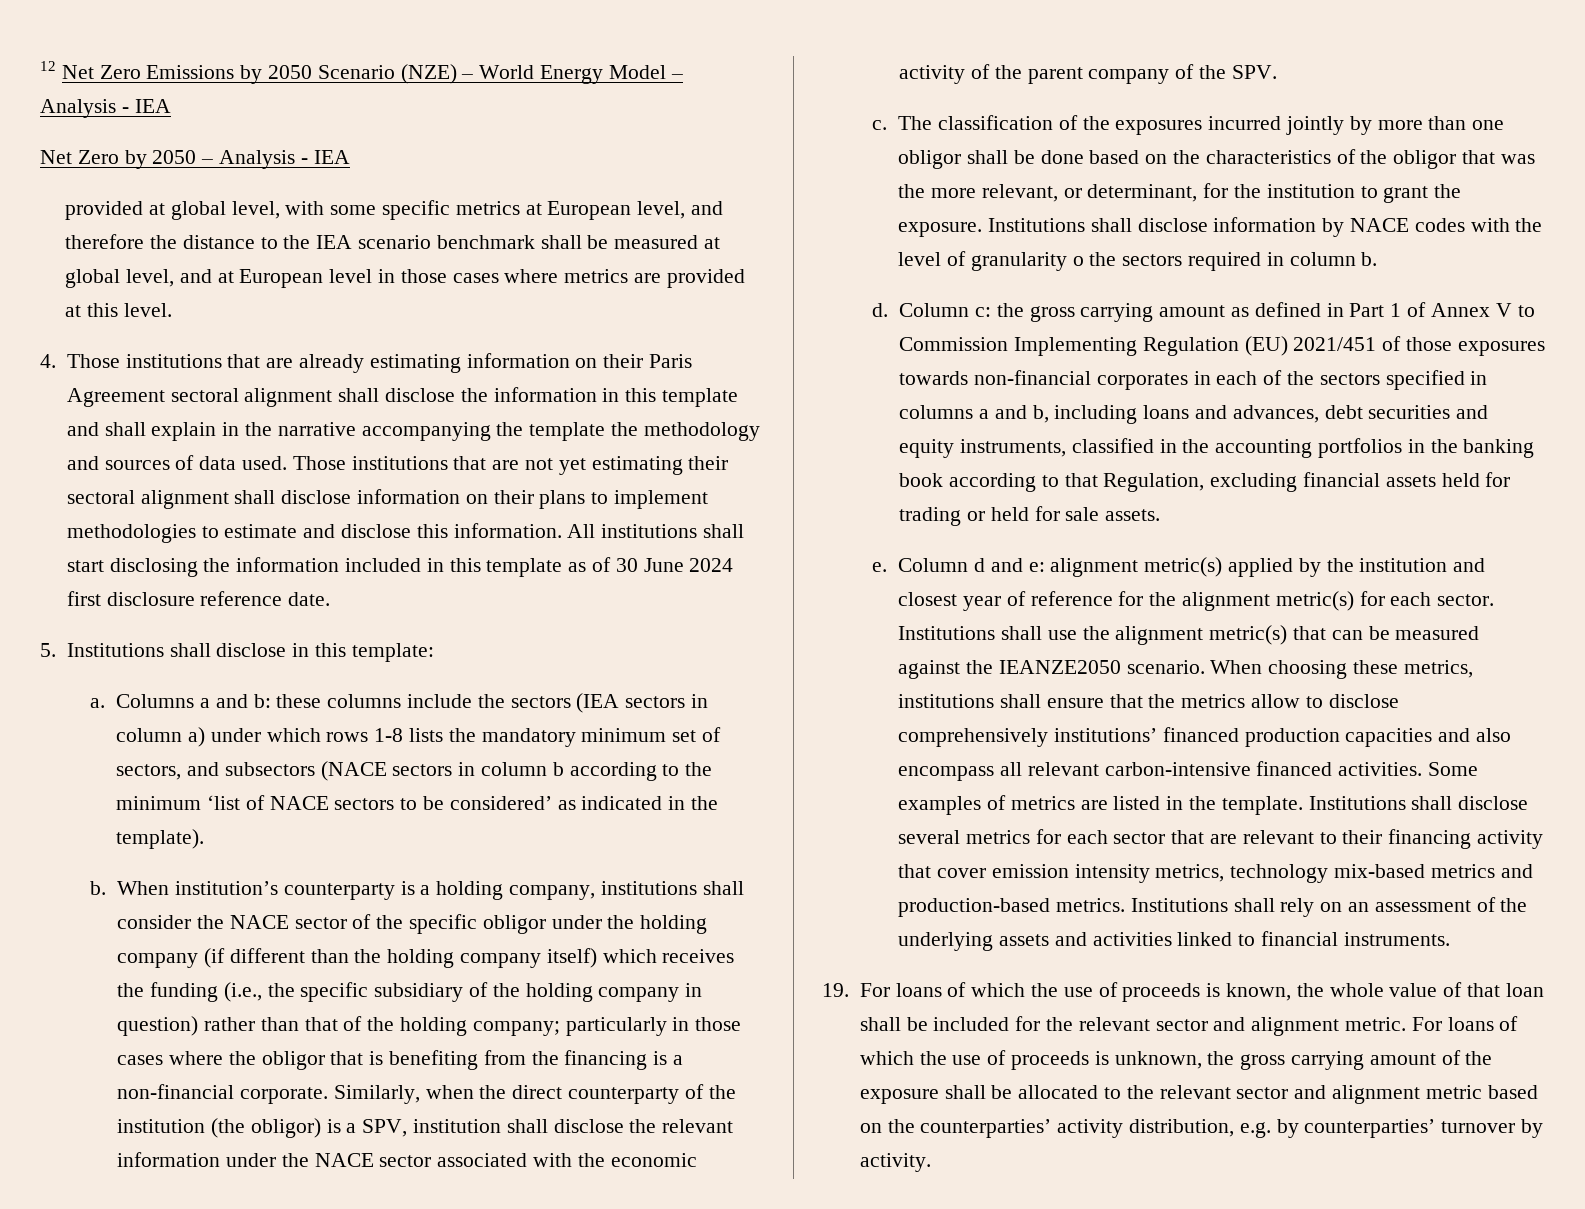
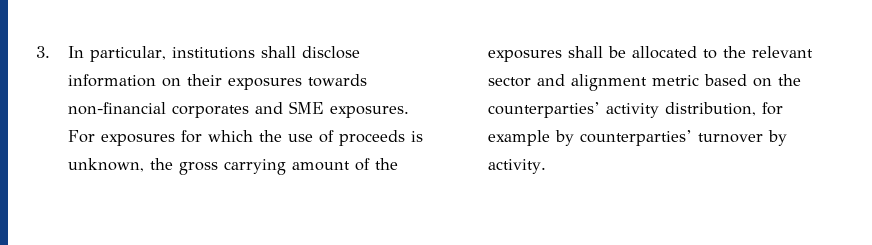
[40,61,683,84] [40,99,171,118] [40,150,350,169] [65,200,724,220] [65,234,721,249] [65,269,745,288] [65,303,172,317] [40,353,692,373] [66,387,738,407] [66,422,760,441] [66,455,729,475] [66,490,229,509] 12 Net Zero Emissions by 2050 Scenario (NZE) – World Energy Model – Analysis - IEA // Net Zero by 2050 – Analysis - IEA // provided at global level, with some specific metrics at European level, and therefore the distance to the IEA scenario benchmark shall be measured at global level, and at European level in those cases where metrics are provided at this level. // 4. Those institutions that are already estimating information on their Paris Agreement sectoral alignment shall disclose the information in this template and shall explain in the narrative accompanying the template the methodology and sources of data used. Those institutions that are not yet estimating their sectoral alignment -> [36,46,256,62] 3. In particular, institutions
[539,490,708,509] [66,523,744,543] [66,557,734,577] [66,591,331,606] [40,643,434,662] [90,693,709,713] [116,727,722,747] [116,761,713,781] [116,795,719,810] [116,829,205,849] [90,881,744,900] [117,914,708,934] [117,948,735,968] [117,982,703,1002] [117,1016,742,1036] [117,1050,684,1070] [117,1084,736,1104] [117,1118,734,1138] [117,1152,697,1167] [899,64,1277,84] [872,115,1505,135] [898,149,1535,169] [898,183,1462,203] [898,217,1543,237] [898,251,1378,271] [872,302,1535,322] [899,336,1545,356] [899,370,1488,390] [899,405,1489,424] [899,438,1535,458] [899,472,1511,492] [899,506,1161,526] [872,557,1486,577] [898,591,1495,611] [898,625,1480,645] [898,660,1473,679] [898,694,1399,708] [898,727,1512,747] [898,761,1479,781] [898,795,1529,815] [898,829,1544,849] [898,864,1533,883] [898,897,1528,917] [898,931,1450,951] [822,982,1544,1002] [859,1016,1519,1036] plans to implement methodologies to estimate and disclose this information. All institutions shall start disclosing the information included in this template as of 30 June 2024 first disclosure reference date. // 5. Institutions shall disclose in this template: // a. Columns a and b: these columns include the sectors (IEA sectors in column a) under which rows 1-8 lists the mandatory minimum set of sectors, and subsectors (NACE sectors in column b according to the minimum ‘list of NACE sectors to be considered’ as indicated in the template). // b. When institution’s counterparty is a holding company, institutions shall consider the NACE sector of the specific obligor under the holding company (if different than the holding company itself) which receives the funding (i.e., the specific subsidiary of the holding company in question) rather than that of the holding company; particularly in those cases where the obligor that is benefiting from the financing is a non-financial corporate. Similarly, when the direct counterparty of the institution (the obligor) is a SPV, institution shall disclose the relevant information under the NACE sector associated with the economic activity of the parent company of the SPV. // c. The classification of the exposures incurred jointly by more than one obligor shall be done based on the characteristics of the obligor that was the more relevant, or determinant, for the institution to grant the exposure. Institutions shall disclose information by NACE codes with the level of granularity o the sectors required in column b. // d. Column c: the gross carrying amount as defined in Part 1 of Annex V to Commission Implementing Regulation (EU) 2021/451 of those exposures towards non-financial corporates in each of the sectors specified in columns a and b, including loans and advances, debt securities and equity instruments, classified in the accounting portfolios in the banking book according to that Regulation, excluding financial assets held for trading or held for sale assets. // e. Column d and e: alignment metric(s) applied by the institution and closest year of reference for the alignment metric(s) for each sector. Institutions shall use the alignment metric(s) that can be measured against the IEANZE2050 scenario. When choosing these metrics, institutions shall ensure that the metrics allow to disclose comprehensively institutions’ financed production capacities and also encompass all relevant carbon-intensive financed activities. Some examples of metrics are listed in the template. Institutions shall disclose several metrics for each sector that are relevant to their financing activity that cover emission intensity metrics, technology mix-based metrics and production-based metrics. Institutions shall rely on an assessment of the underlying assets and activities linked to financial instruments. // 19. For loans of which the use of proceeds is known, the whole value of that loan shall be included for the relevant sector and alignment metric. For loans of -> [228,74,368,90] [68,101,410,118] [68,130,203,146] exposures towards non-financial corporates and SME exposures. For exposures for
[859,1089,939,1104] exposure -> [488,50,563,62] exposures
[1239,1122,1271,1138] e.g. -> [762,102,784,115] [488,130,551,146] for example

